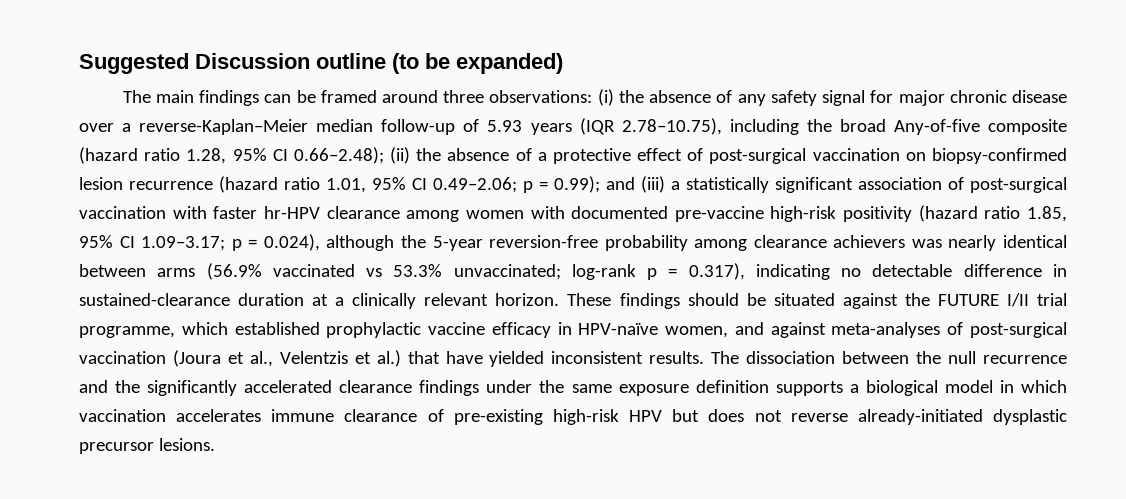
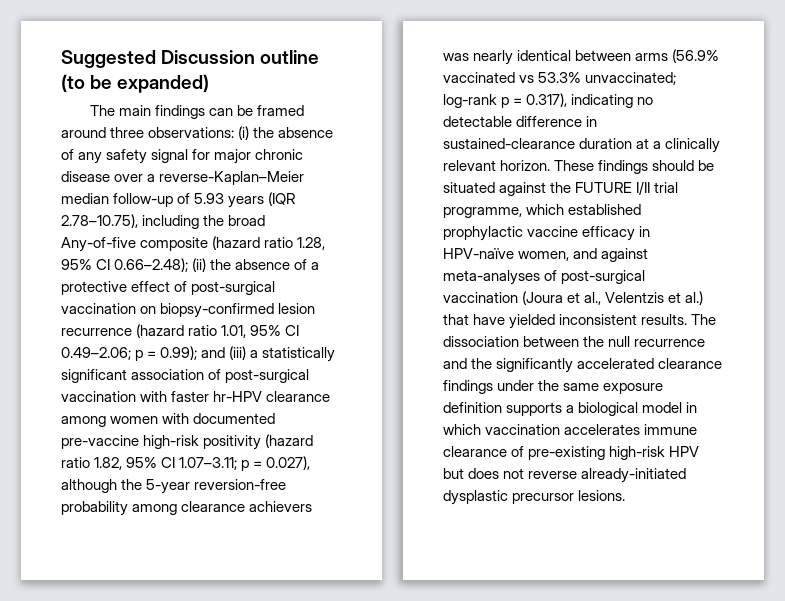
[1027,206,1067,222] [79,234,320,251] 1.85, 95% CI 1.09–3.17; p = 0.024), -> [94,456,311,471] 1.82, 95% CI 1.07–3.11; p = 0.027),

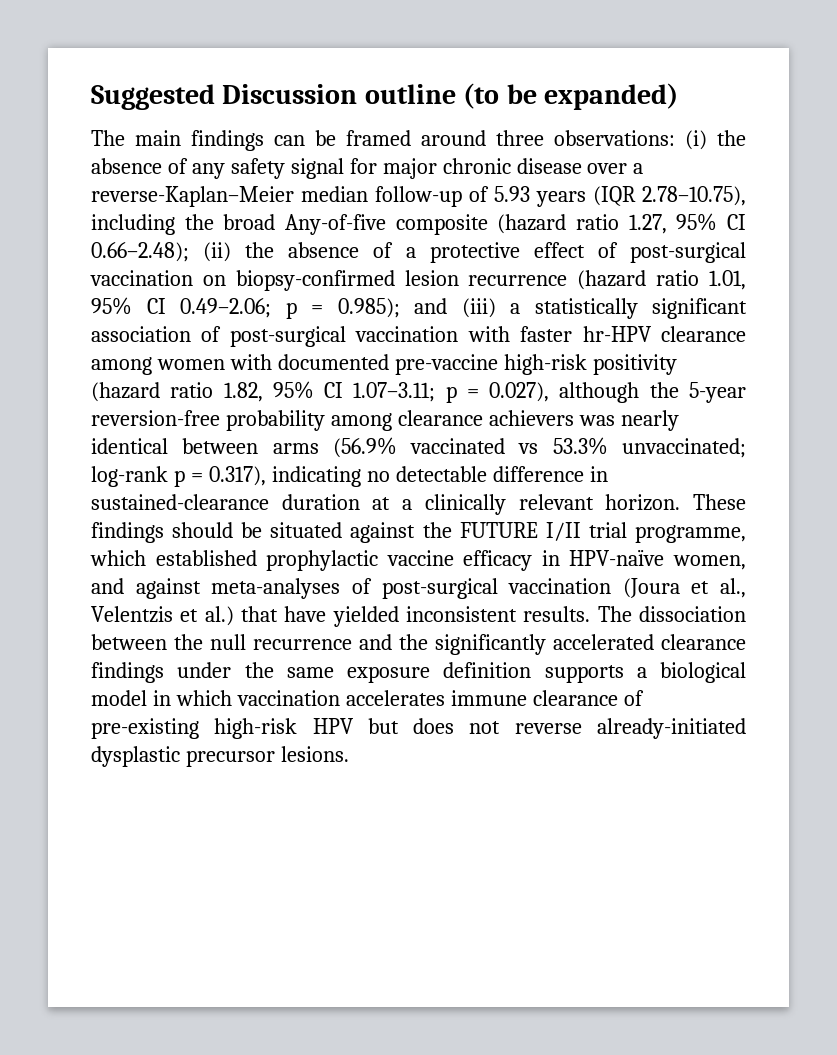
[297,237,326,250] 1.28, -> [628,214,667,234] 1.27,
[160,346,198,360] 0.99); -> [337,298,400,318] 0.985);

